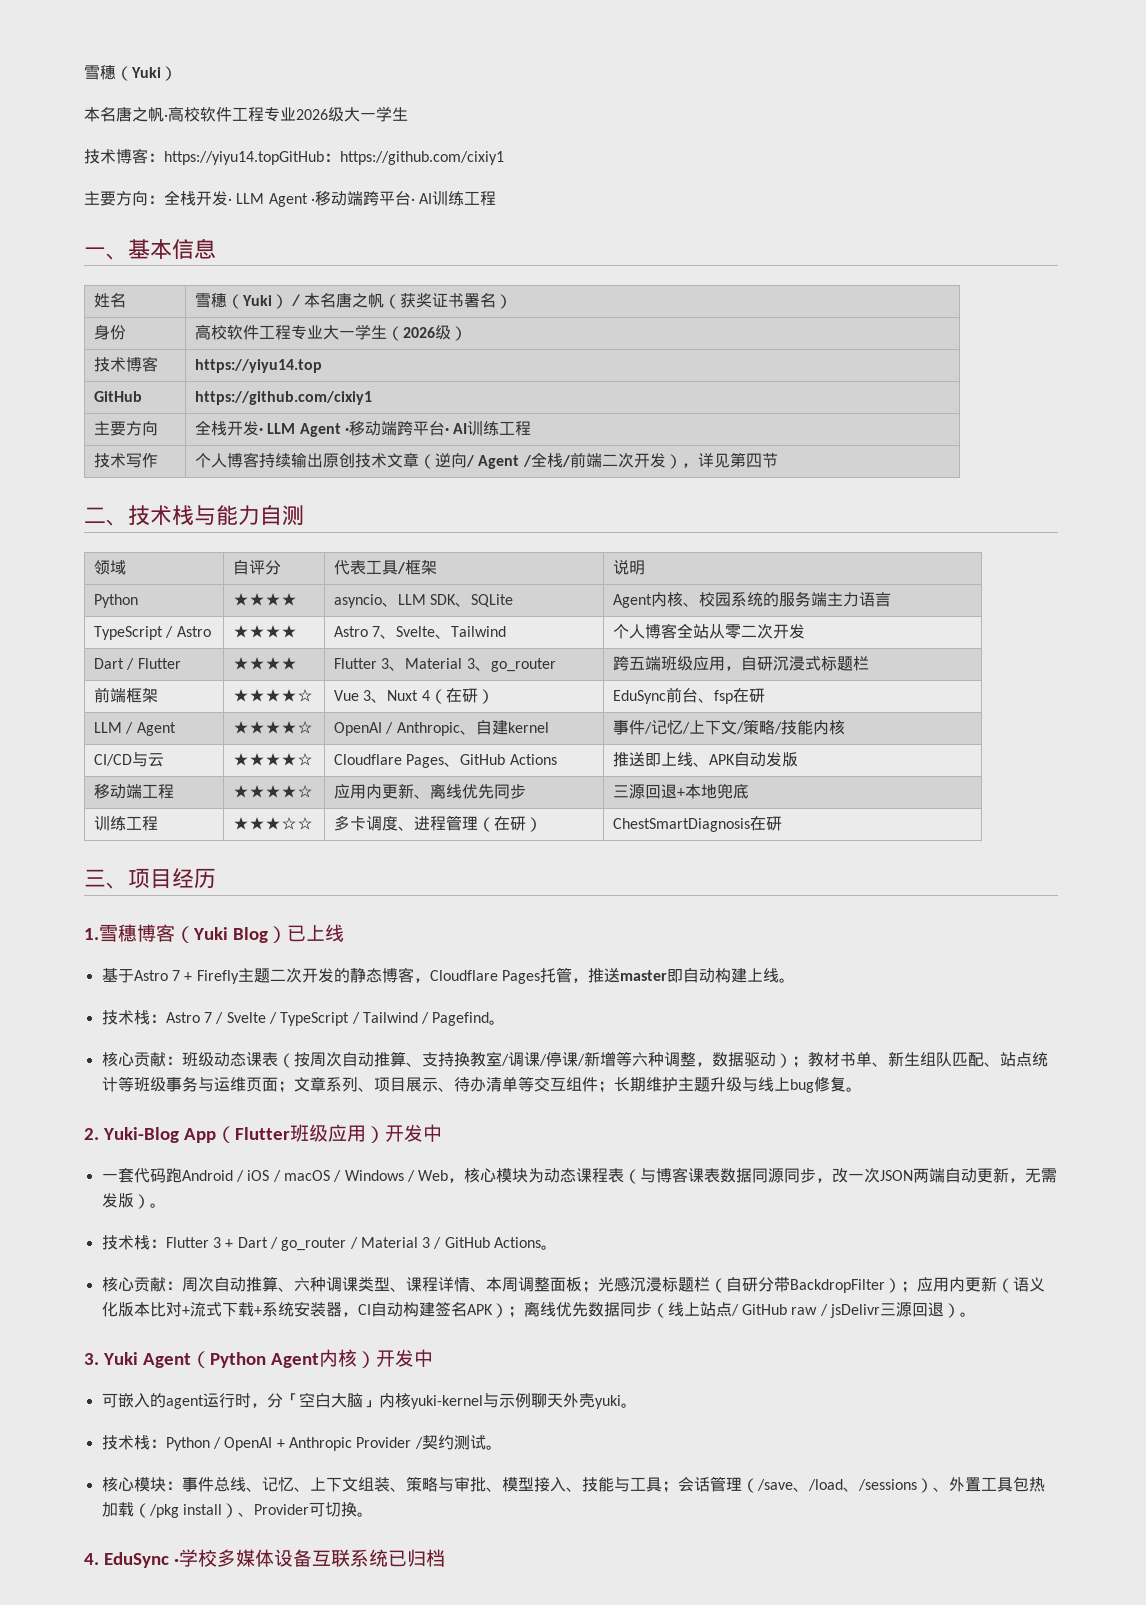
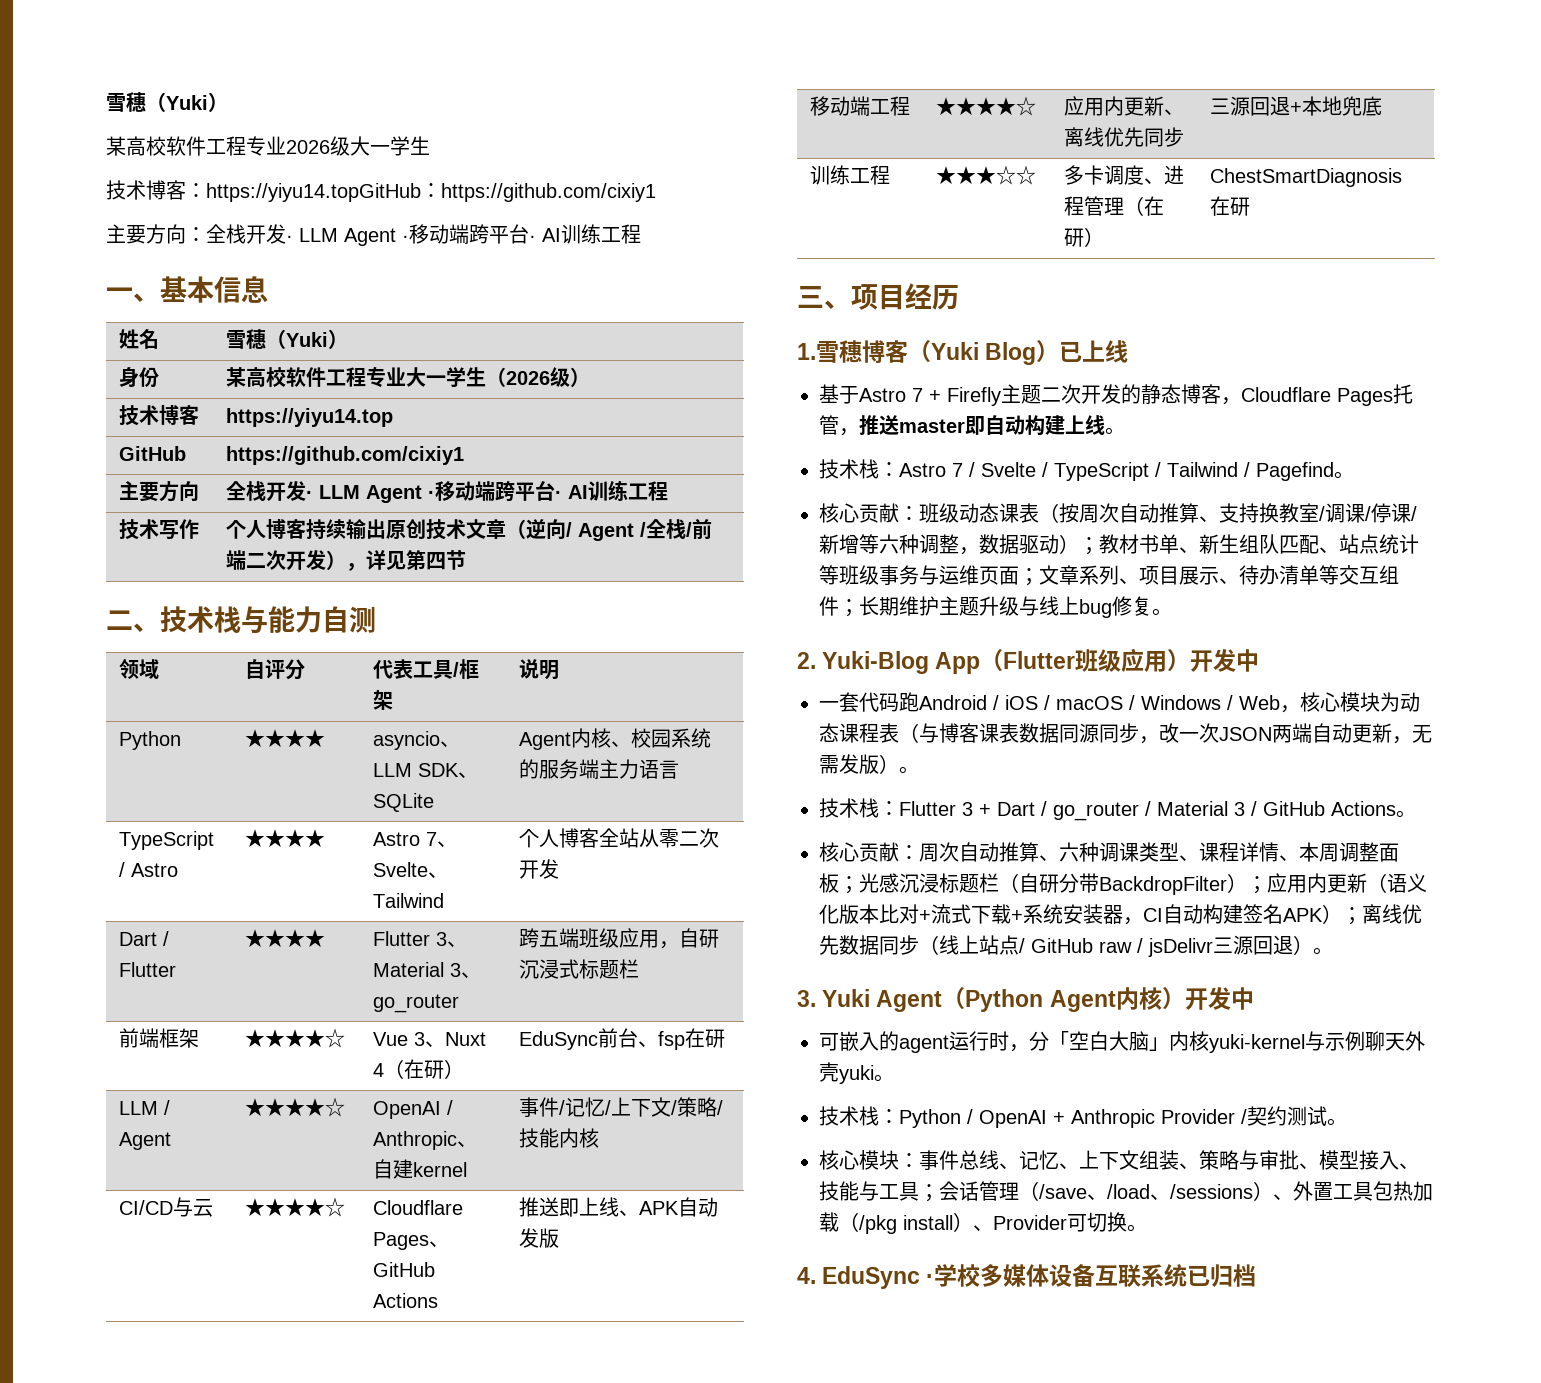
[84,65,177,81] [84,107,168,122] 雪穗（Yuki） // 本名唐之帆· -> [106,92,228,112] [106,136,126,156] 雪穗（Yuki） // 某
[287,293,512,309] ／本名唐之帆（获奖证书署名） -> (349, 339) none
(126, 332) none -> [226,367,247,387] 某

